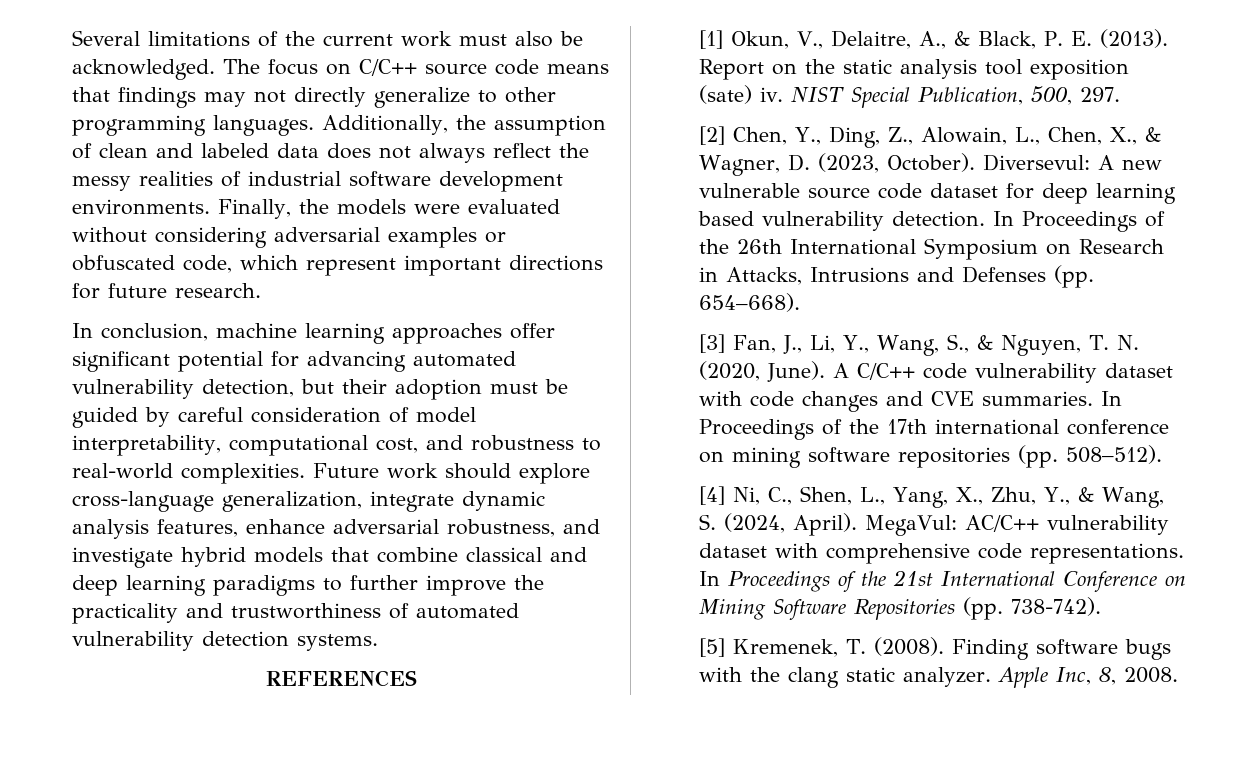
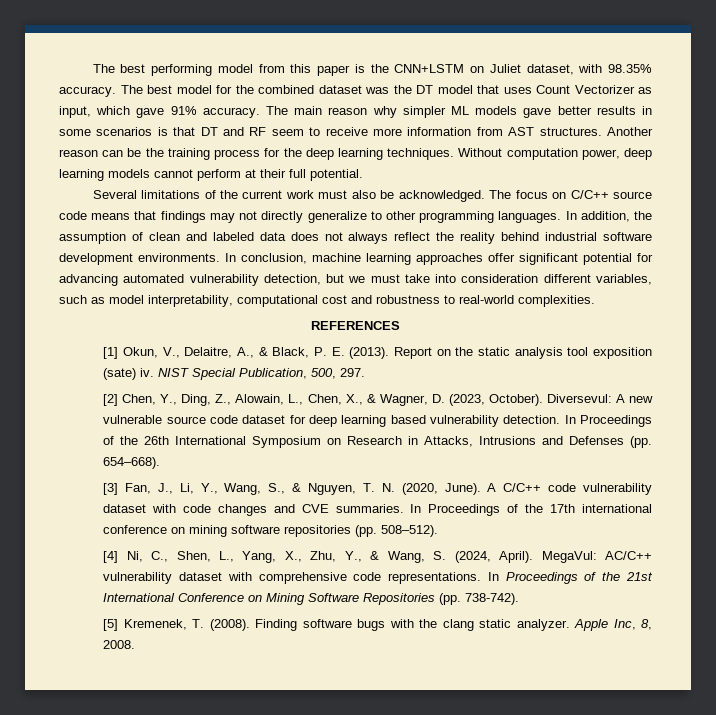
(72, 38) none -> [92,64,653,76] [59,85,652,97] [59,106,652,118] [59,127,653,136] [59,148,652,160] [59,169,363,181] The best performing model from this paper is the CNN+LSTM on Juliet dataset, with 98.35% accuracy. The best model for the combined dataset was the DT model that uses Count Vectorizer as input, which gave 91% accuracy. The main reason why simpler ML models gave better results in some scenarios is that DT and RF seem to receive more information from AST structures. Another reason can be the training process for the deep learning techniques. Without computation power, deep learning models cannot perform at their full potential. //
[322,115,448,135] Additionally, -> [565,211,630,222] In addition,
[72,171,241,191] messy realities of -> [460,232,540,244] reality behind
[218,199,560,219] [72,227,506,248] [72,255,603,276] [72,283,261,299] Finally, the models were evaluated without considering adversarial examples or obfuscated code, which represent important directions for future research. // -> (220, 257) none
[342,379,568,400] [72,407,409,428] their adoption must be guided by careful consideration of -> [348,274,652,285] [59,295,105,304] we must take into consideration different variables, such as
[375,438,418,453] cost, -> [322,295,347,304] cost
[313,463,590,484] [72,491,545,512] [72,519,600,539] [72,547,587,568] [72,575,544,596] [72,603,519,624] [72,631,378,651] Future work should explore cross-language generalization, integrate dynamic analysis features, enhance adversarial robustness, and investigate hybrid models that combine classical and deep learning paradigms to further improve the practicality and trustworthiness of automated vulnerability detection systems. -> (595, 301) none

